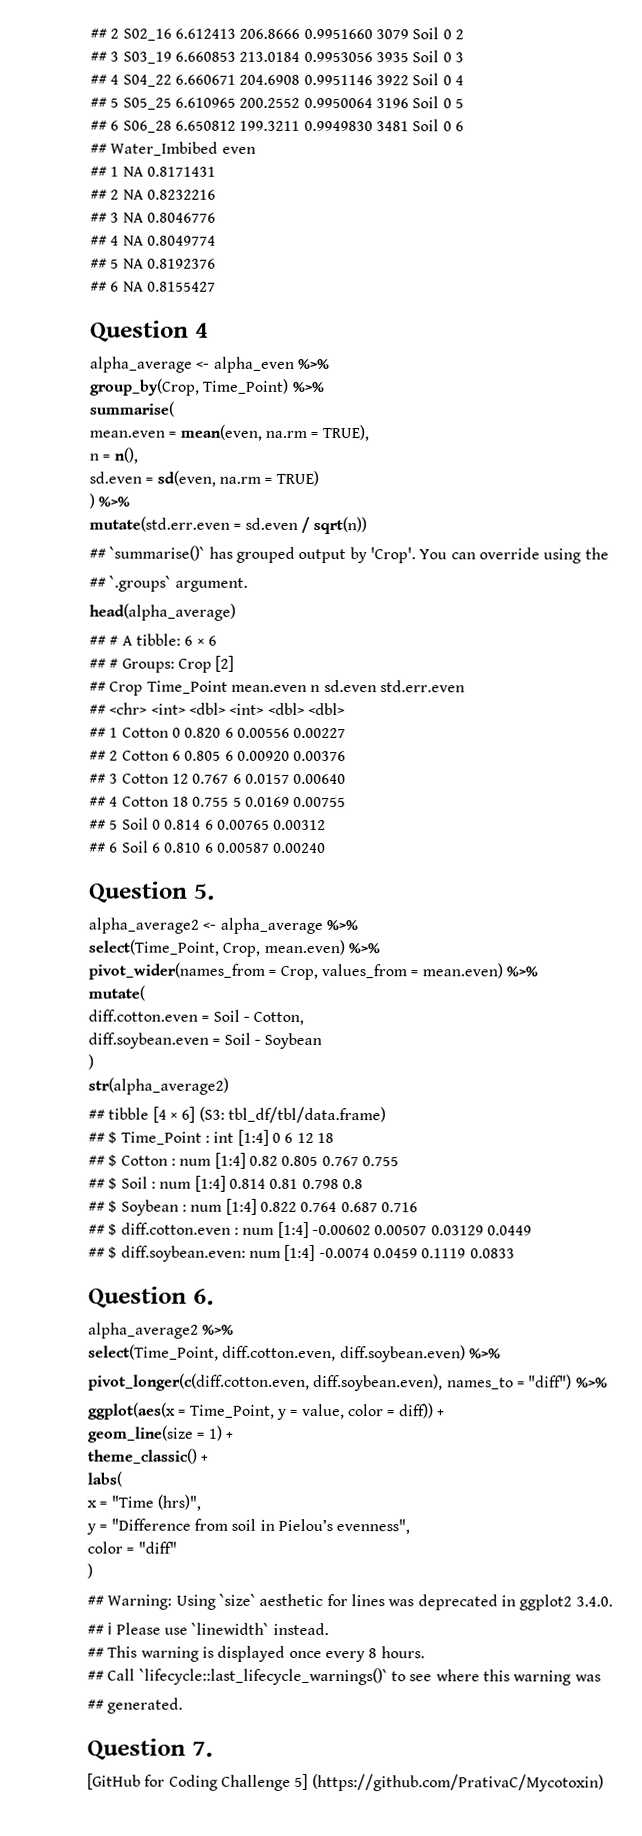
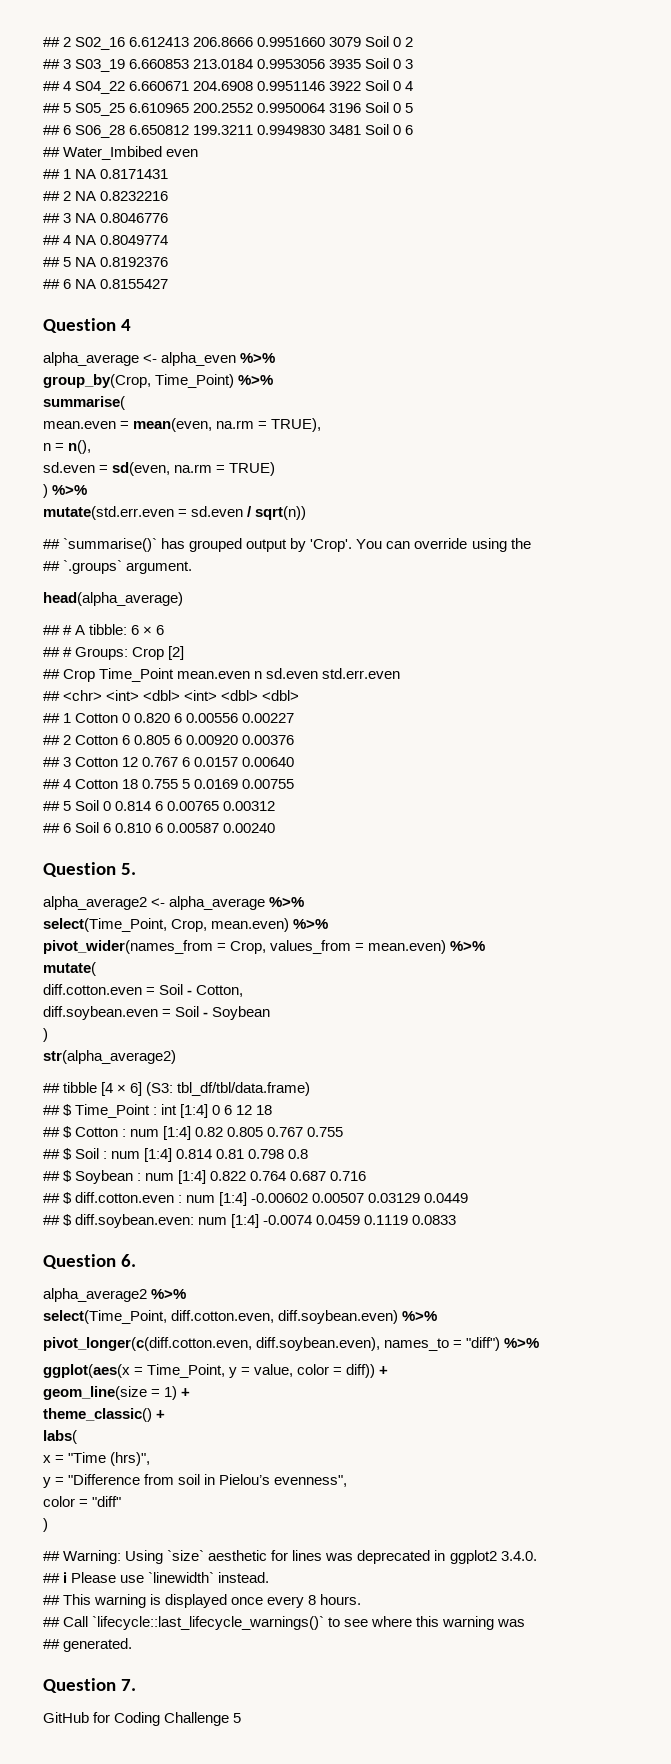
[87,1773,141,1790] [GitHub -> [43,1712,89,1723] GitHub
[294,1773,604,1792] 5] (https://github.com/PrativaC/Mycotoxin) -> [233,1713,242,1723] 5

